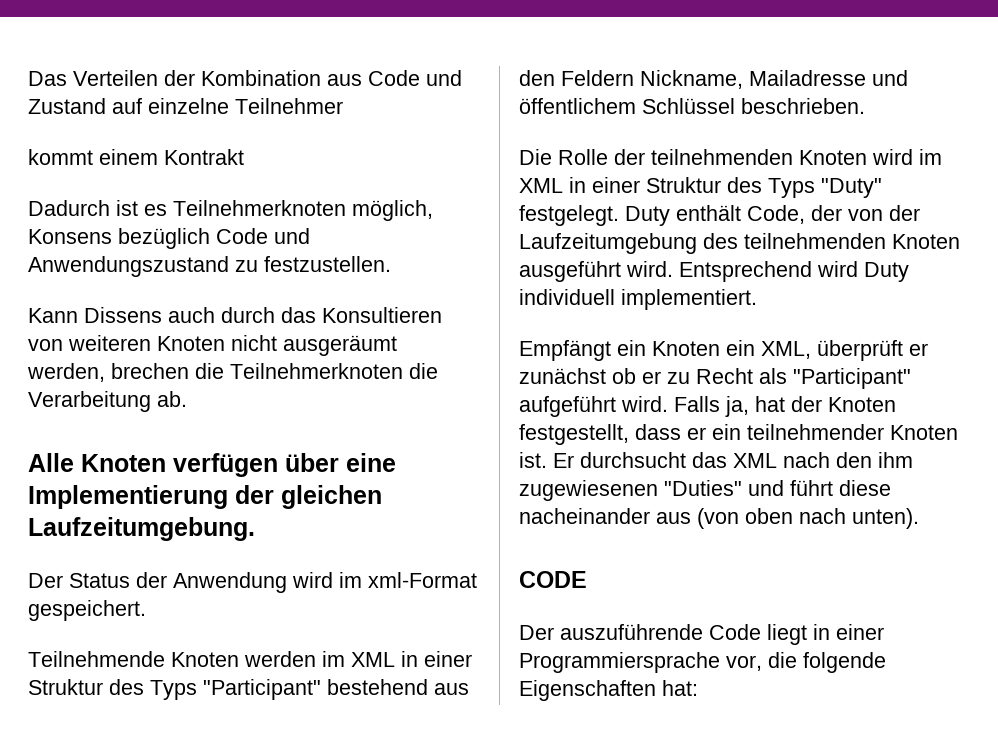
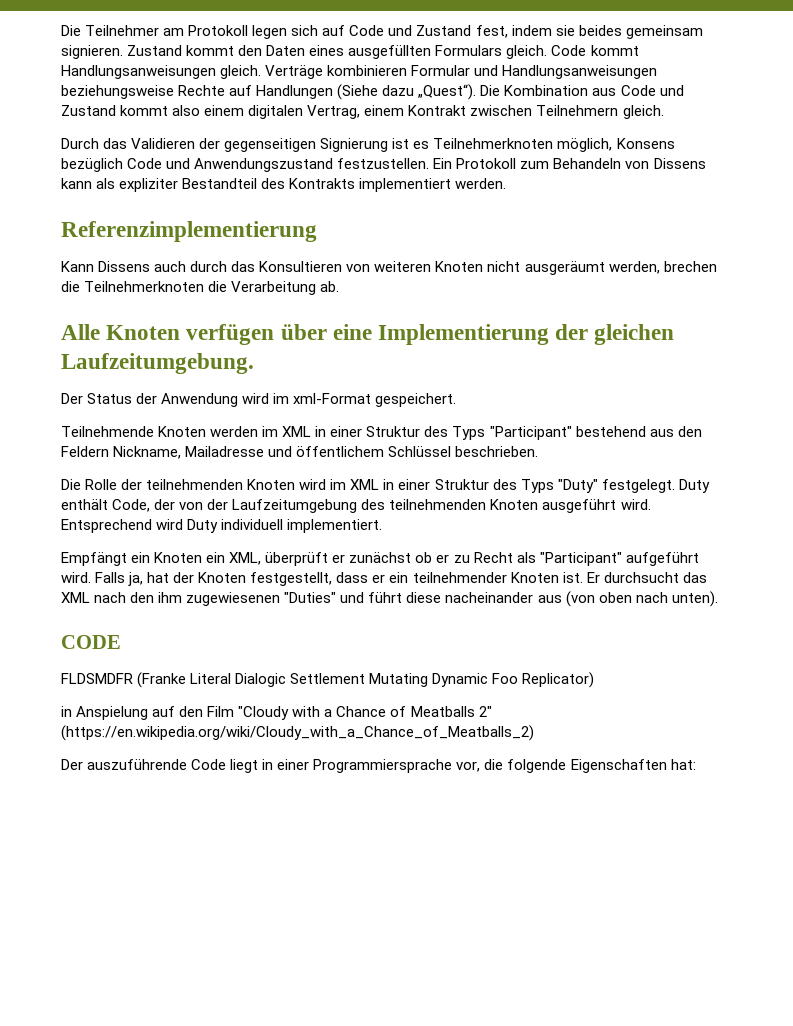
[28,70,195,86] Das Verteilen der -> [61,25,703,39] [61,45,639,59] [61,65,658,79] [61,84,501,100] Die Teilnehmer am Protokoll legen sich auf Code und Zustand fest, indem sie beides gemeinsam signieren. Zustand kommt den Daten eines ausgefüllten Formulars gleich. Code kommt Handlungsanweisungen gleich. Verträge kombinieren Formular und Handlungsanweisungen beziehungsweise Rechte auf Handlungen (Siehe dazu „Quest“). Die
[112,98,343,114] [28,149,244,165] [28,200,110,216] auf einzelne Teilnehmer // kommt einem Kontrakt // Dadurch -> [120,105,664,119] [61,138,389,152] kommt also einem digitalen Vertrag, einem Kontrakt zwischen Teilnehmern gleich. // Durch das Validieren der gegenseitigen Signierung
[235,260,258,272] zu -> (334, 165) none
(391, 264) none -> [433,158,706,169] [61,178,507,192] [61,221,317,242] Ein Protokoll zum Behandeln von Dissens kann als expliziter Bestandteil des Kontrakts implementiert werden. // Referenzimplementierung
(587, 579) none -> [61,672,595,688] [61,706,492,720] [61,725,534,741] // FLDSMDFR (Franke Literal Dialogic Settlement Mutating Dynamic Foo Replicator) // in Anspielung auf den Film "Cloudy with a Chance of Meatballs 2" (https://en.wikipedia.org/wiki/Cloudy_with_a_Chance_of_Meatballs_2)

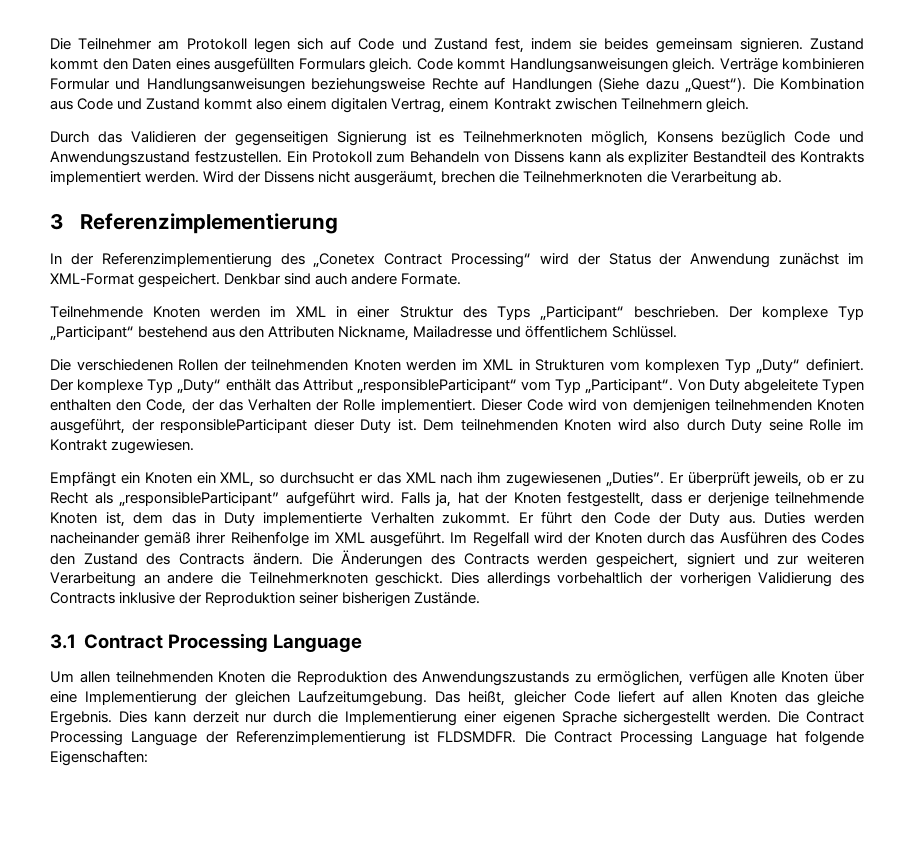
[61,221,317,242] [61,261,660,275] // Referenzimplementierung // Kann Dissens auch durch das Konsultieren von weiteren Knoten nicht ausgeräumt werden, -> [203,171,438,186] Wird der Dissens nicht ausgeräumt,
[61,324,675,345] [61,353,254,374] [61,393,457,407] Alle Knoten verfügen über eine Implementierung der gleichen Laufzeitumgebung. // Der Status der Anwendung wird im xml-Format gespeichert. -> [50,213,338,234] [50,252,864,268] [50,273,462,288] 3 Referenzimplementierung // In der Referenzimplementierung des „Conetex Contract Processing“ wird der Status der Anwendung zunächst im XML-Format gespeichert. Denkbar sind auch andere Formate.
[489,426,572,440] "Participant" -> [539,306,864,321] [50,326,134,341] „Participant“ beschrieben. Der komplexe Typ „Participant“
[61,446,109,457] Feldern -> [268,326,335,338] Attributen
[388,446,539,457] [61,479,118,490] Schlüssel beschrieben. // Die Rolle -> [612,326,678,338] [50,359,219,371] Schlüssel. // Die verschiedenen Rollen
[299,479,710,493] [61,499,651,513] [61,519,383,533] wird im XML in einer Struktur des Typs "Duty" festgelegt. Duty enthält Code, der von der Laufzeitumgebung des teilnehmenden Knoten ausgeführt wird. Entsprechend wird Duty individuell implementiert. -> [406,358,864,374] [50,379,864,394] [50,399,865,414] [50,418,864,434] [50,439,195,454] werden im XML in Strukturen vom komplexen Typ „Duty“ definiert. Der komplexe Typ „Duty“ enthält das Attribut „responsibleParticipant“ vom Typ „Participant“. Von Duty abgeleitete Typen enthalten den Code, der das Verhalten der Rolle implementiert. Dieser Code wird von demjenigen teilnehmenden Knoten ausgeführt, der responsibleParticipant dieser Duty ist. Dem teilnehmenden Knoten wird also durch Duty seine Rolle im Kontrakt zugewiesen.
[265,552,412,566] überprüft er zunächst -> [259,471,803,487] so durchsucht er das XML nach ihm zugewiesenen „Duties”. Er überprüft jeweils,
[539,552,622,566] "Participant" -> [119,492,279,507] „responsibleParticipant”
[389,572,707,583] [61,591,718,607] [61,635,121,649] [61,672,595,688] [61,706,492,720] [61,725,534,741] [61,759,696,773] ein teilnehmender Knoten ist. Er durchsucht das XML nach den ihm zugewiesenen "Duties" und führt diese nacheinander aus (von oben nach unten). // CODE // FLDSMDFR (Franke Literal Dialogic Settlement Mutating Dynamic Foo Replicator) // in Anspielung auf den Film "Cloudy with a Chance of Meatballs 2" (https://en.wikipedia.org/wiki/Cloudy_with_a_Chance_of_Meatballs_2) // Der auszuführende Code liegt in einer Programmiersprache vor, die folgende Eigenschaften hat: -> [707,492,864,507] [50,511,864,527] [50,531,864,547] [50,550,864,568] [50,572,864,587] [50,592,481,607] [50,633,362,652] [50,670,865,686] [50,690,864,706] [50,711,865,726] [50,730,864,746] [50,750,148,766] derjenige teilnehmende Knoten ist, dem das in Duty implementierte Verhalten zukommt. Er führt den Code der Duty aus. Duties werden nacheinander gemäß ihrer Reihenfolge im XML ausgeführt. Im Regelfall wird der Knoten durch das Ausführen des Codes den Zustand des Contracts ändern. Die Änderungen des Contracts werden gespeichert, signiert und zur weiteren Verarbeitung an andere die Teilnehmerknoten geschickt. Dies allerdings vorbehaltlich der vorherigen Validierung des Contracts inklusive der Reproduktion seiner bisherigen Zustände. // 3.1 Contract Processing Language // Um allen teilnehmenden Knoten die Reproduktion des Anwendungszustands zu ermöglichen, verfügen alle Knoten über eine Implementierung der gleichen Laufzeitumgebung. Das heißt, gleicher Code liefert auf allen Knoten das gleiche Ergebnis. Dies kann derzeit nur durch die Implementierung einer eigenen Sprache sichergestellt werden. Die Contract Processing Language der Referenzimplementierung ist FLDSMDFR. Die Contract Processing Language hat folgende Eigenschaften:

